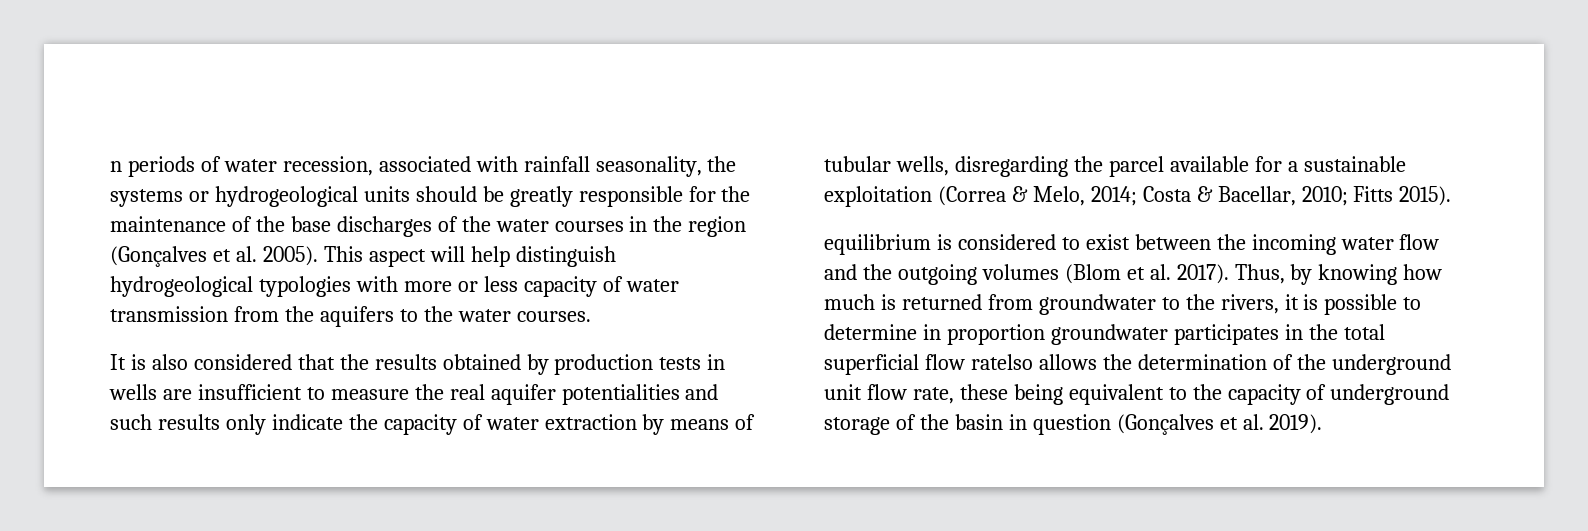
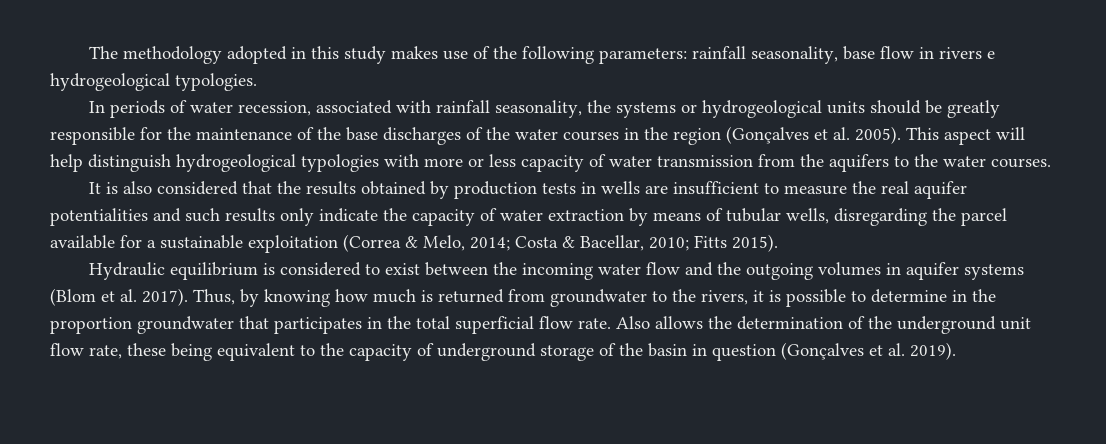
[110,161,122,172] n -> [89,46,996,64] [50,73,257,91] [89,101,106,113] The methodology adopted in this study makes use of the following parameters: rainfall seasonality, base flow in rivers e hydrogeological typologies. // In
(1452, 196) none -> [89,262,166,280] Hydraulic
(1059, 272) none -> [886,262,1025,280] in aquifer systems
(941, 332) none -> [972,289,996,302] the
(1168, 334) none -> [239,316,269,329] that
[970,354,1033,370] ratelso -> [578,316,650,329] rate. Also

